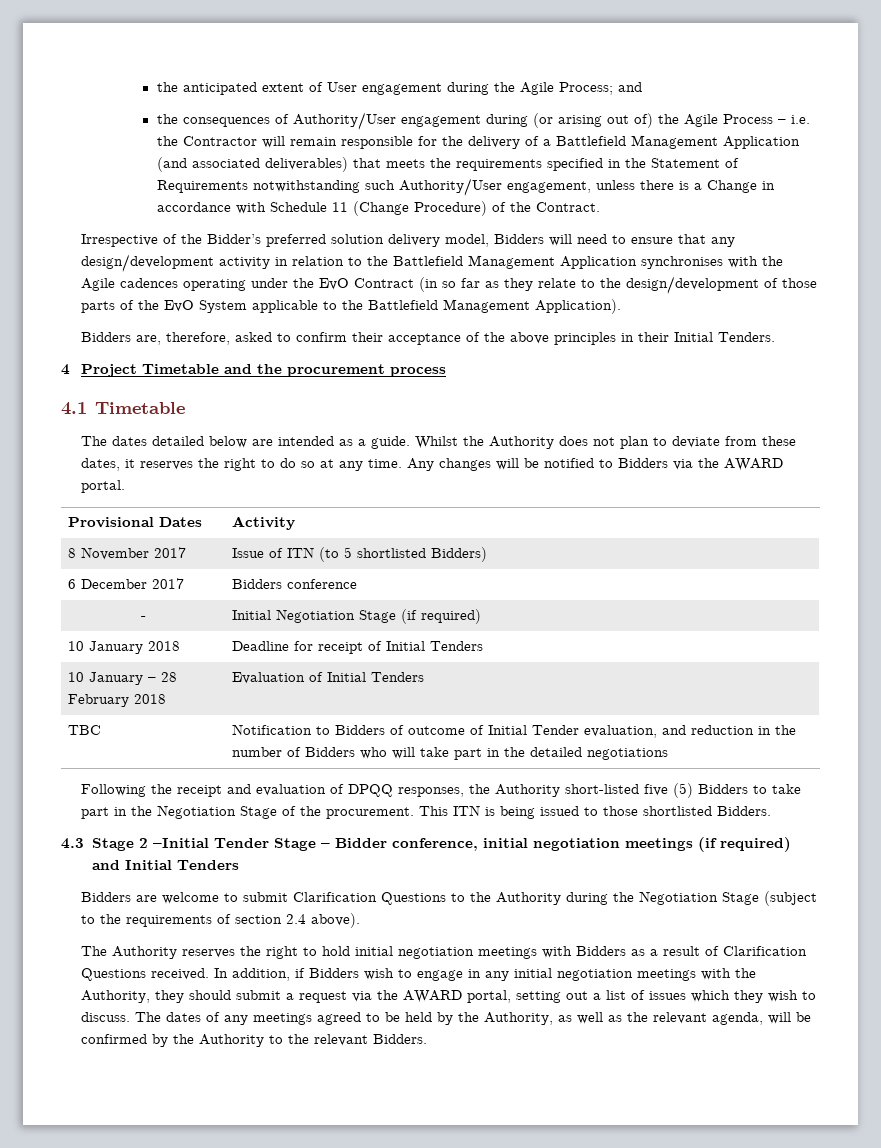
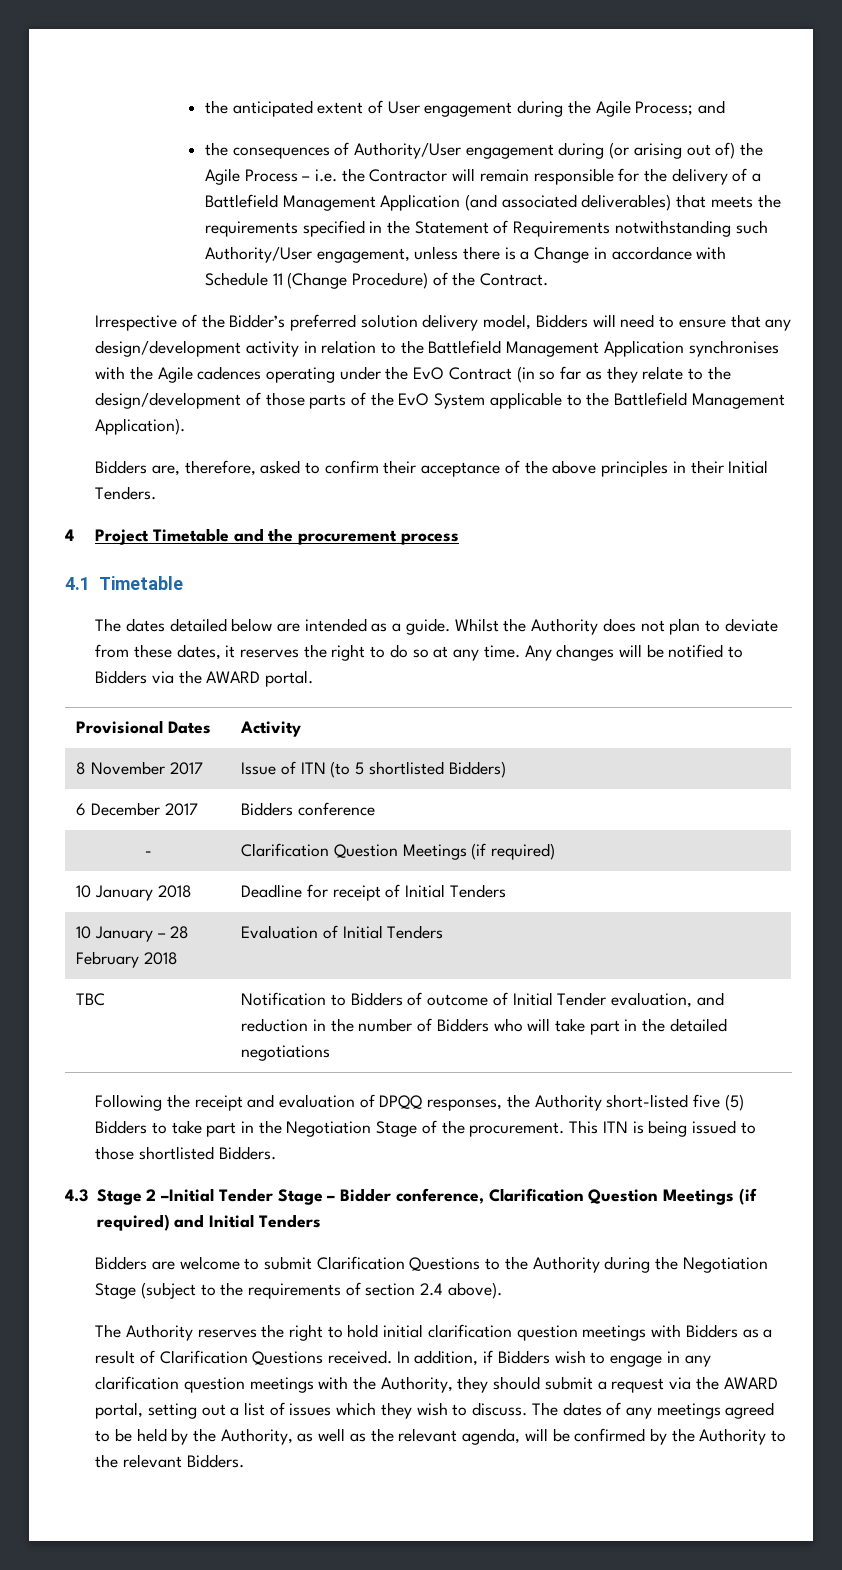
[232,609,397,623] Initial Negotiation Stage -> [241,843,467,860] Clarification Question Meetings
[482,838,693,851] initial negotiation meetings -> [488,1188,735,1205] Clarification Question Meetings
[397,947,474,959] negotiation -> [427,1324,578,1341] clarification question
[513,968,633,981] initial negotiation -> [95,1376,245,1393] clarification question

